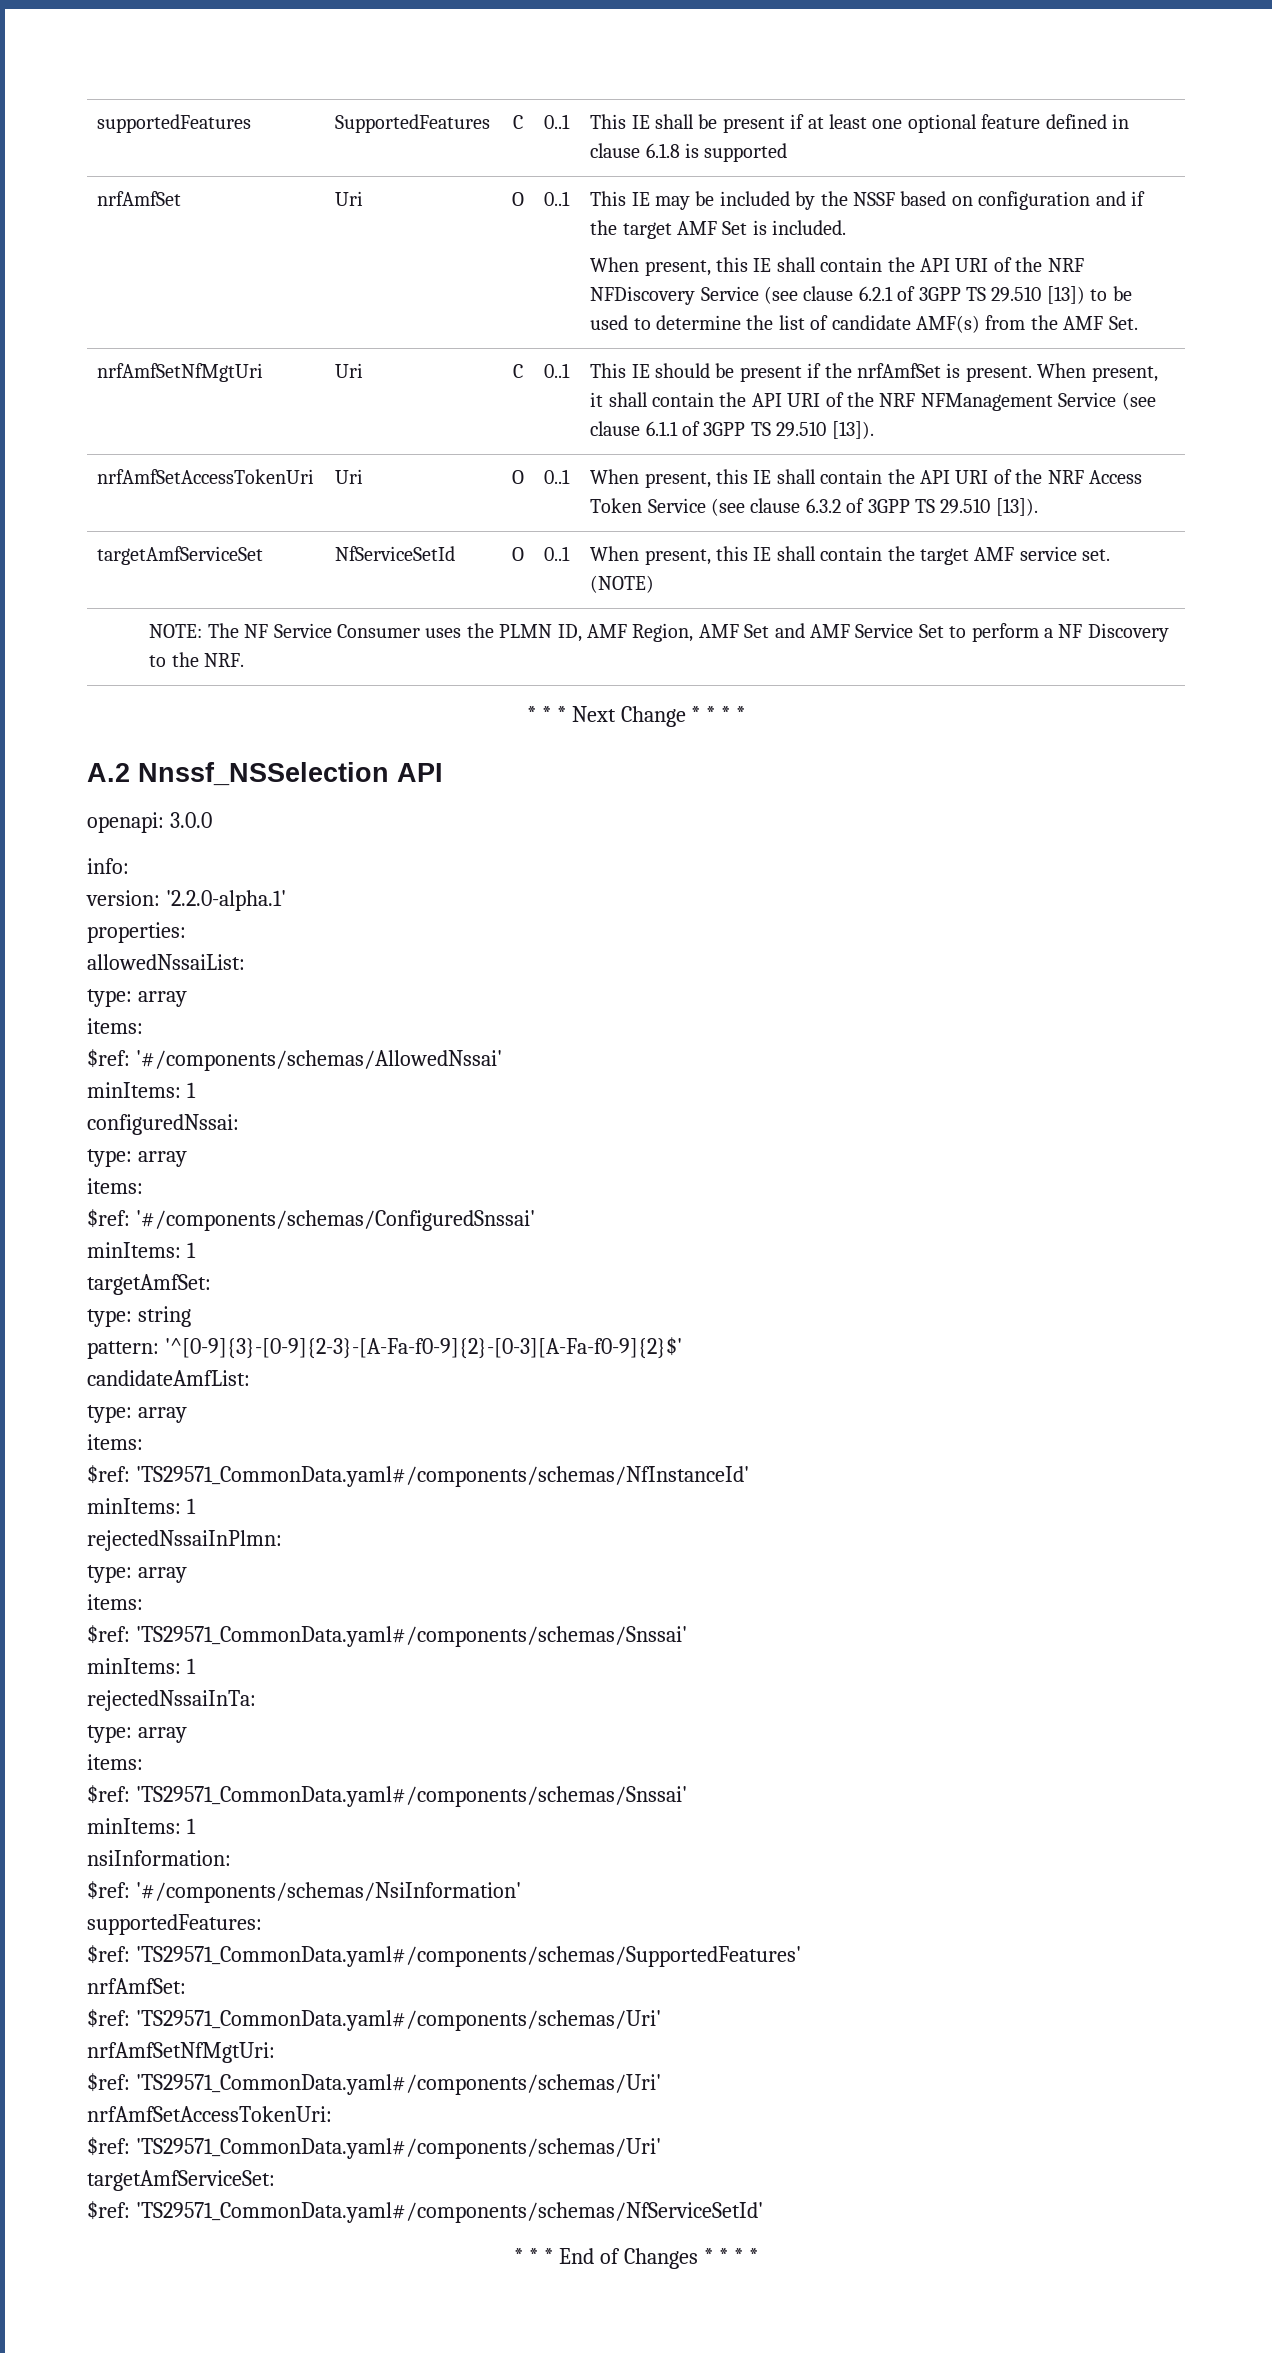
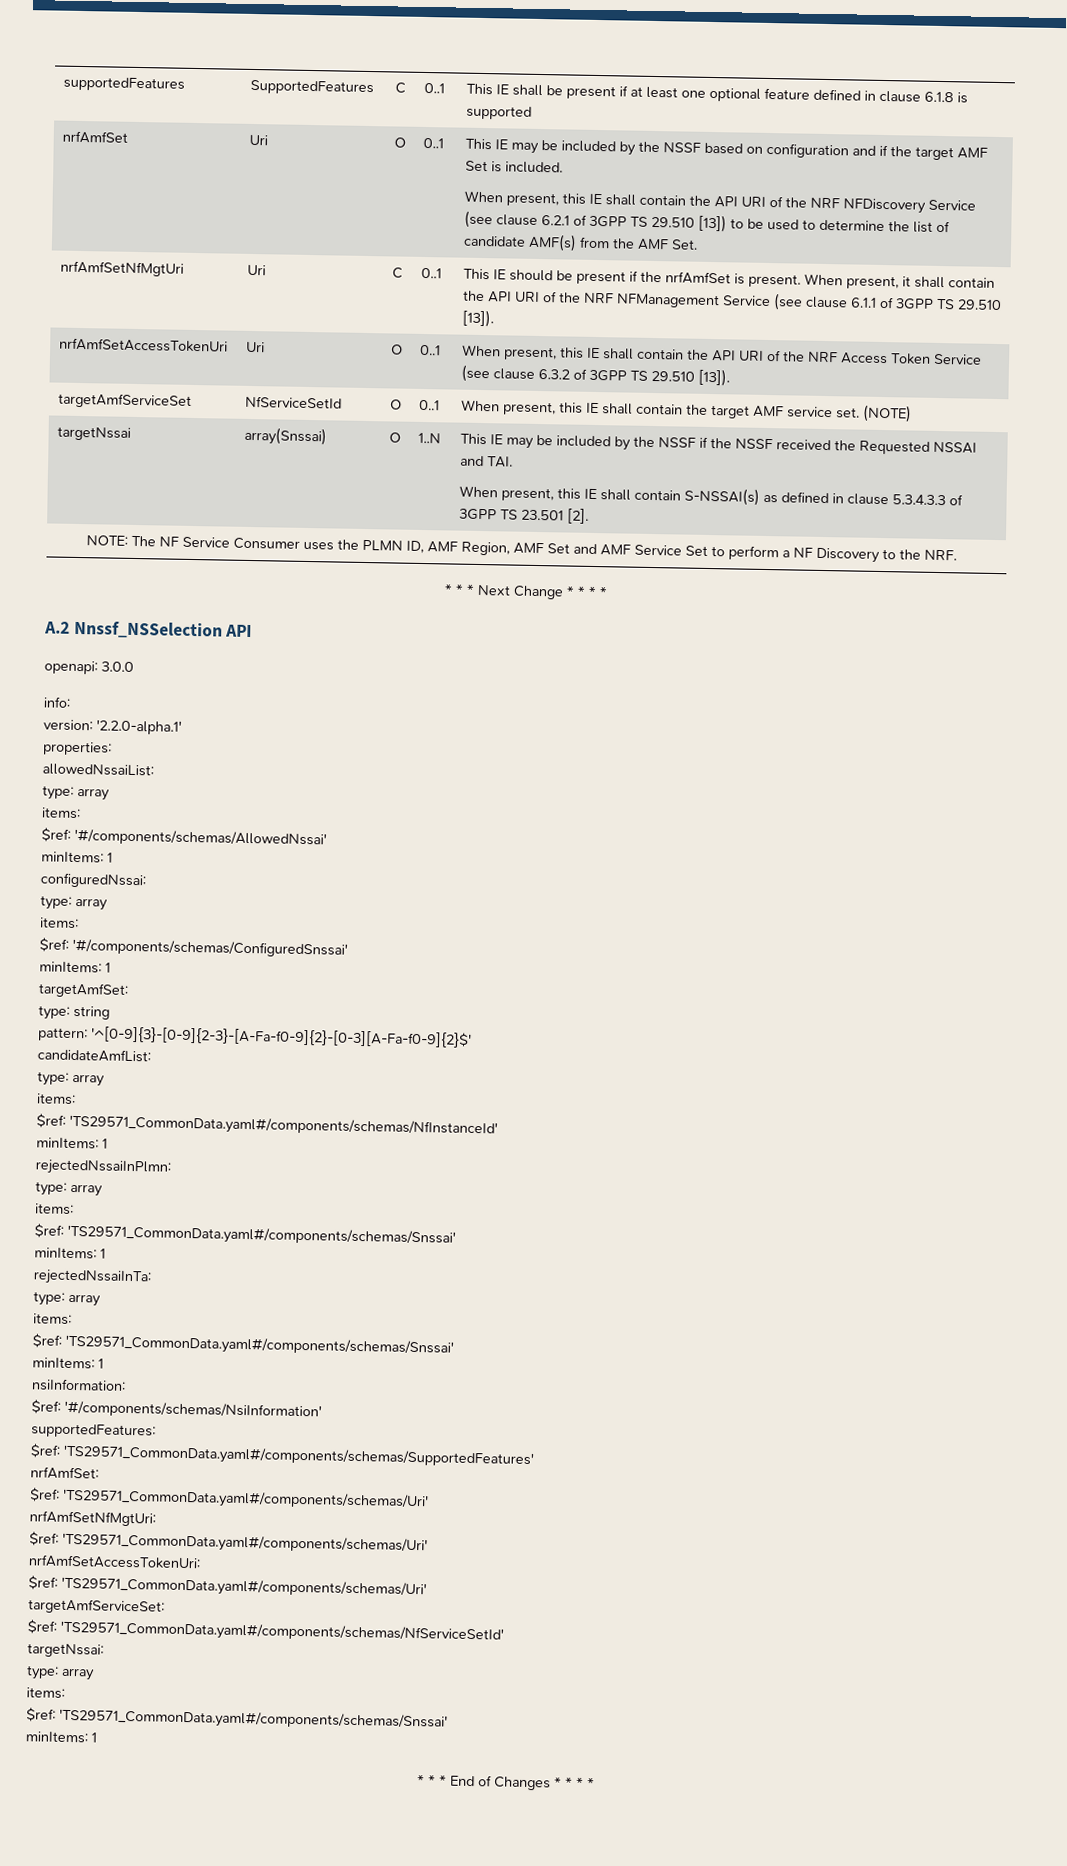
(655, 584) none -> [57,426,132,441] [244,426,328,446] [388,432,401,443] [418,432,442,444] [460,433,978,455] [460,455,514,468] [459,485,964,506] [459,508,590,524] // targetNssai | array(Snssai) | O | 1..N | This IE may be included by the NSSF if the NSSF received the Requested NSSAI and TAI. // When present, this IE shall contain S-NSSAI(s) as defined in clause 5.3.4.3.3 of 3GPP TS 23.501 [2].
(763, 2212) none -> [27,1643,104,1658] [26,1665,95,1681] [26,1687,65,1699] [26,1707,448,1731] [25,1731,97,1744] // targetNssai: // type: array // items: // $ref: 'TS29571_CommonData.yaml#/components/schemas/Snssai' // minItems: 1

